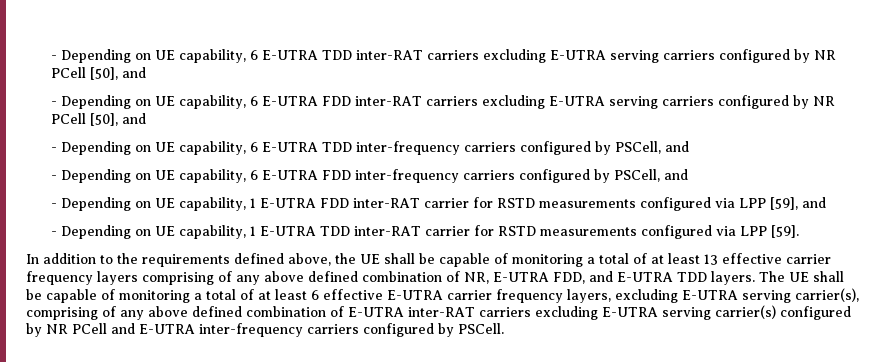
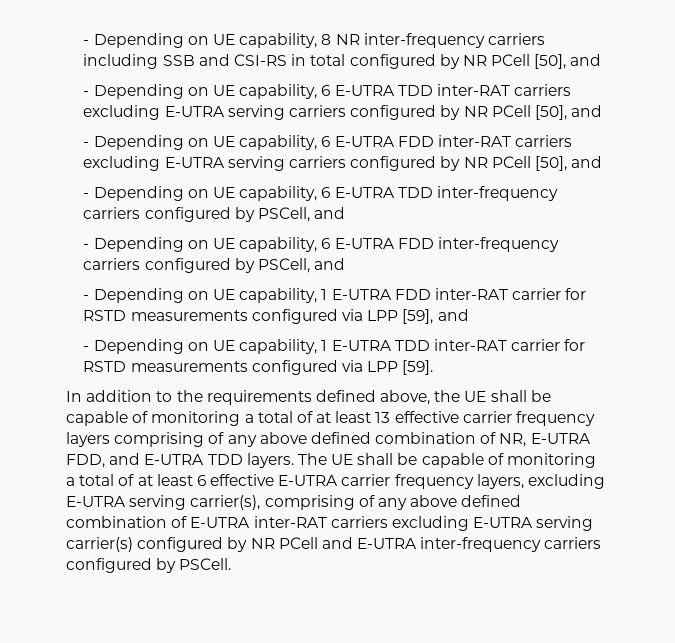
[50,49,246,63] - Depending on UE capability, -> [83,33,545,48] [83,54,602,69] [83,84,318,99] - Depending on UE capability, 8 NR inter-frequency carriers including SSB and CSI-RS in total configured by NR PCell [50], and // - Depending on UE capability,

